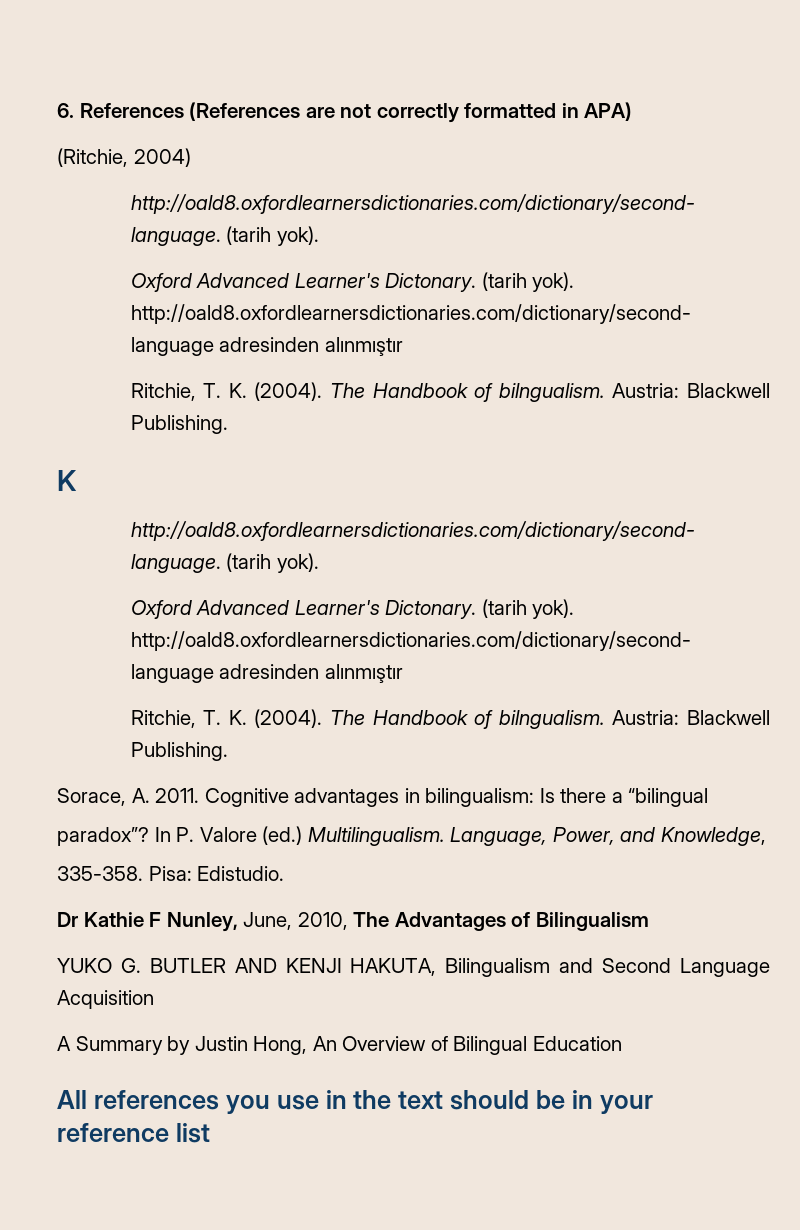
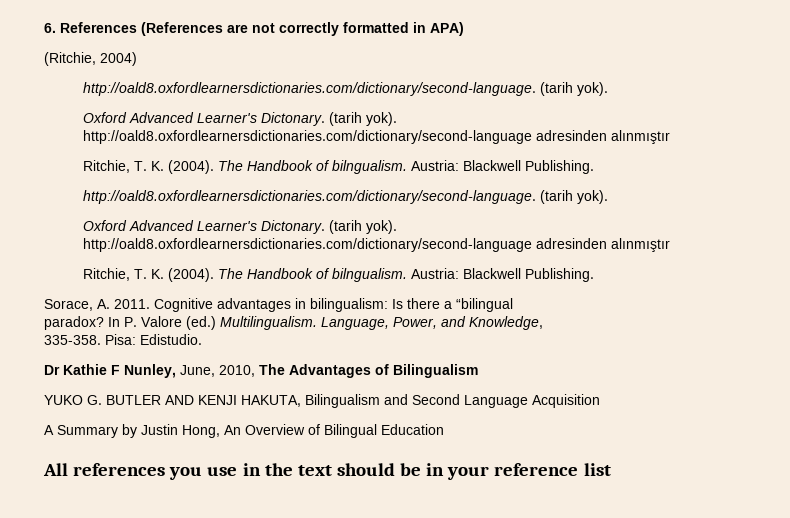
[57,470,77,491] // K -> (594, 167) none
[57,827,149,846] paradox”? -> [44,316,104,330] paradox?

